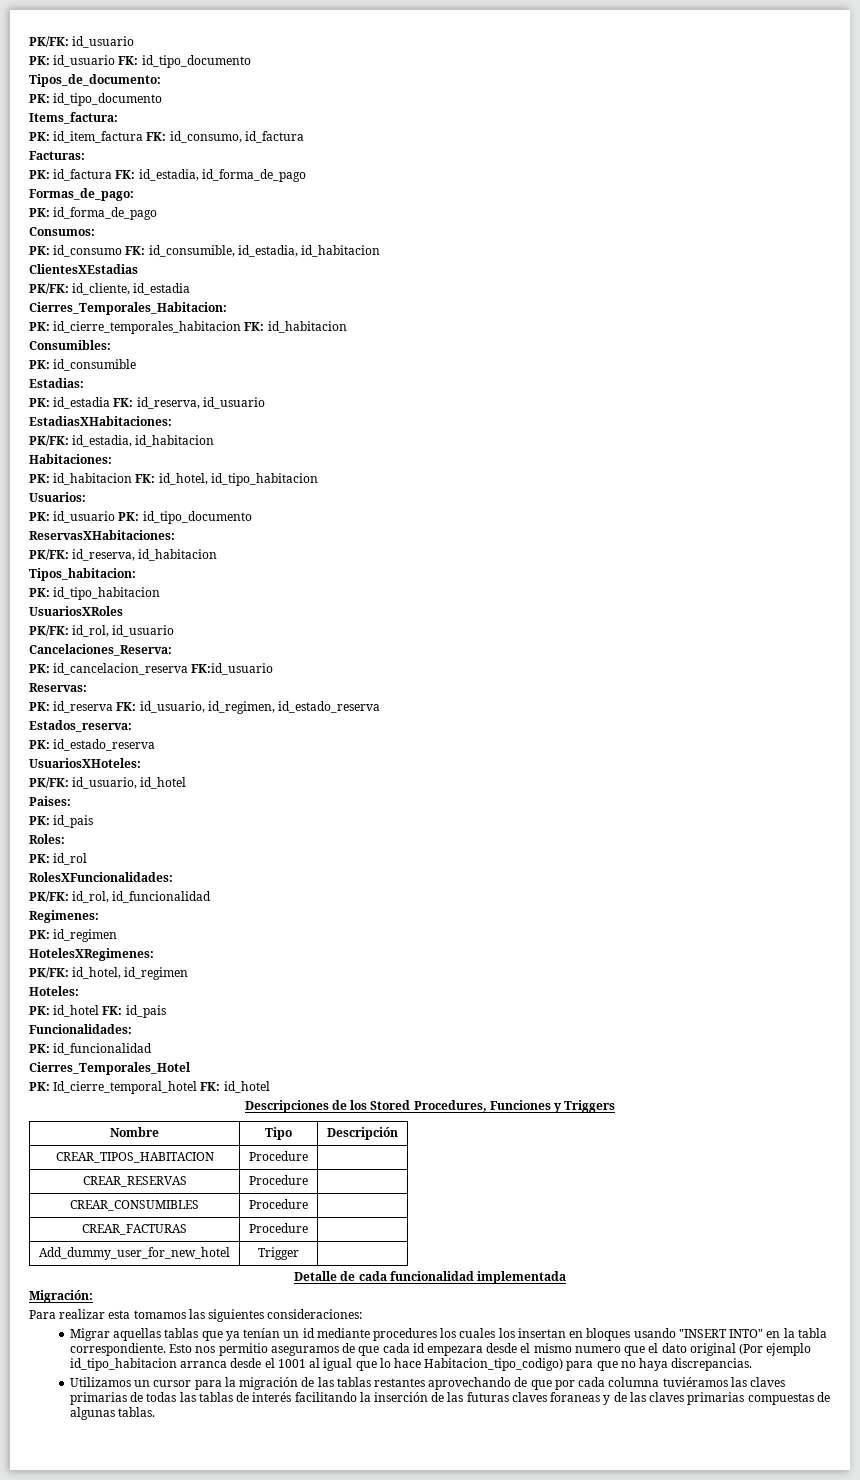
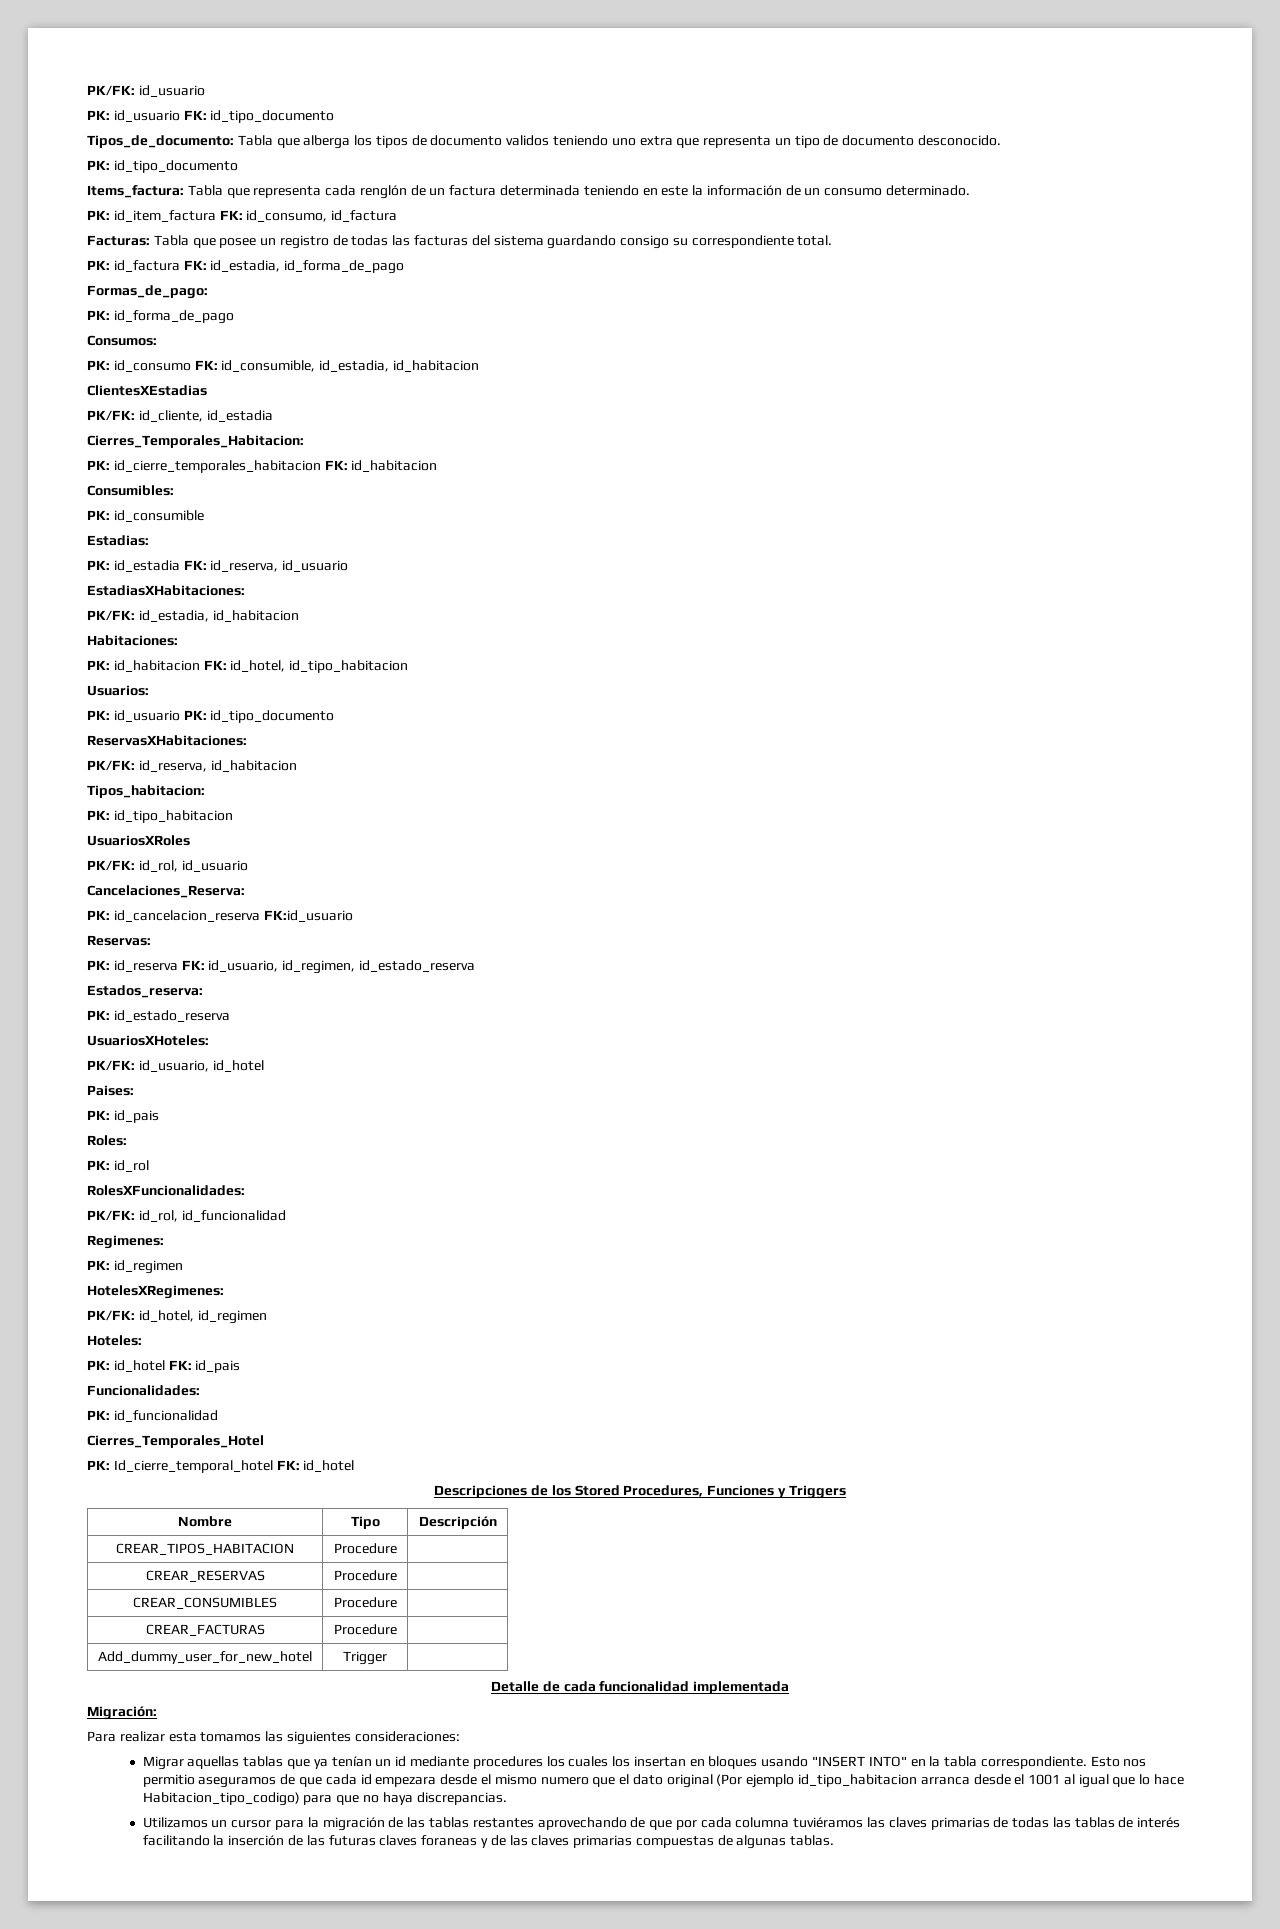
[29,93,163,106] [29,112,118,124] // PK: id_tipo_documento // Items_factura: -> [237,135,1002,149] [87,160,238,173] [87,185,971,199] Tabla que alberga los tipos de documento validos teniendo uno extra que representa un tipo de documento desconocido. // PK: id_tipo_documento // Items_factura: Tabla que representa cada renglón de un factura determinada teniendo en este la información de un consumo determinado.
(85, 155) none -> [153,235,833,249] Tabla que posee un registro de todas las facturas del sistema guardando consigo su correspondiente total.

